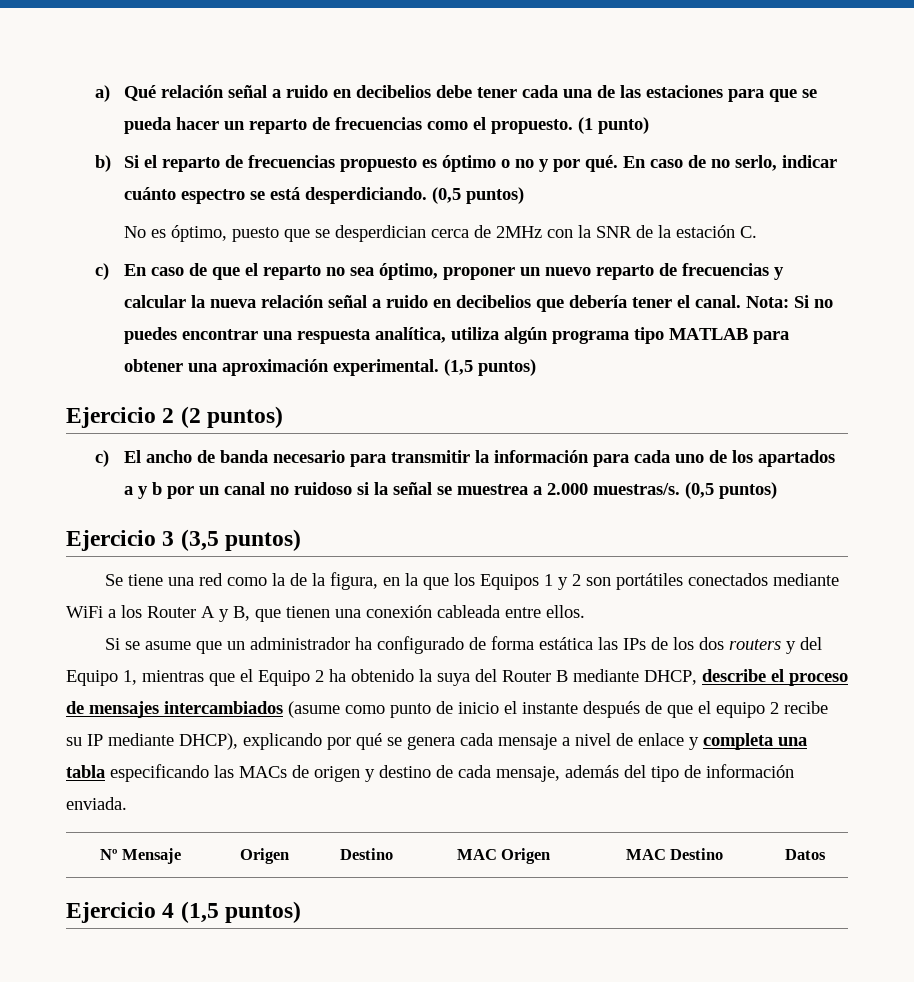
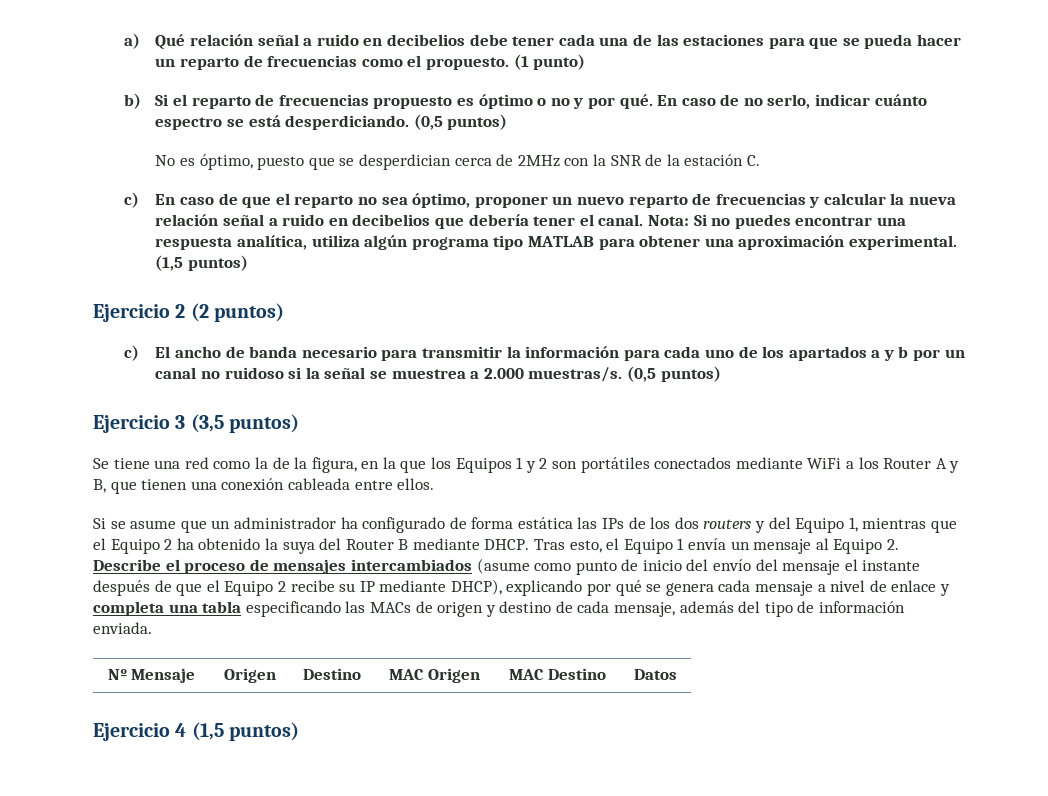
[644,669,766,685] DHCP, describe -> [484,538,899,554] [93,559,161,571] DHCP. Tras esto, el Equipo 1 envía un mensaje al Equipo 2. Describe
(499, 708) none -> [686,559,841,575] del envío del mensaje
[716,702,765,718] equipo -> [224,581,274,596] Equipo

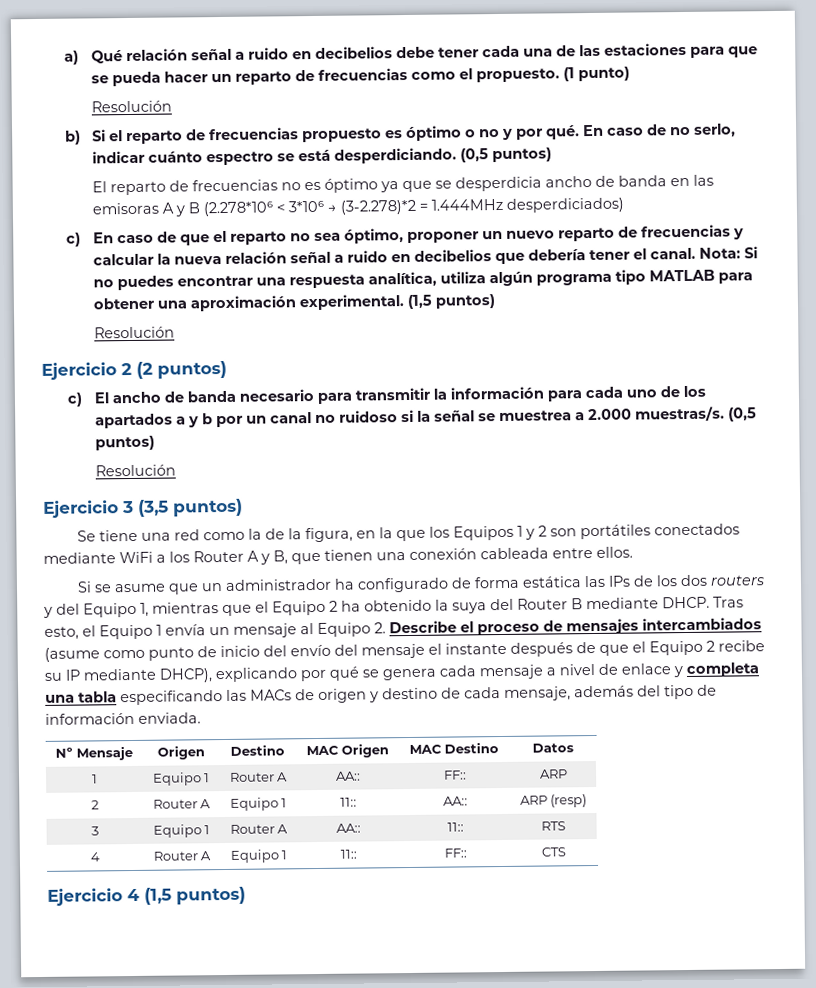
(586, 62) none -> [90,100,172,113] // Resolución
[155,154,760,170] No es óptimo, puesto que se desperdician cerca de 2MHz con la SNR de la estación C. -> [91,174,714,196] [91,197,624,217] El reparto de frecuencias no es óptimo ya que se desperdicia ancho de banda en las emisoras A y B (2.278*10⁶ < 3*10⁶ → (3-2.278)*2 = 1.444MHz desperdiciados)
(249, 263) none -> [93,326,175,339] // Resolución
(721, 374) none -> [94,464,176,477] // Resolución
(677, 674) none -> [92,774,98,784] [152,772,211,786] [229,772,289,782] [336,771,361,781] [442,770,467,780] [538,769,568,779] [91,800,99,810] [152,799,212,809] [229,797,288,811] [340,797,357,807] [442,796,468,806] [519,794,588,808] [91,826,99,836] [152,824,211,838] [229,824,289,834] [336,823,361,833] [446,822,464,832] [541,821,566,831] [90,852,100,862] [152,851,212,861] [229,849,288,863] [340,849,357,859] [443,848,467,858] [541,847,566,857] // 1 | Equipo 1 | Router A | AA:: | FF:: | ARP // 2 | Router A | Equipo 1 | 11:: | AA:: | ARP (resp) // 3 | Equipo 1 | Router A | AA:: | 11:: | RTS // 4 | Router A | Equipo 1 | 11:: | FF:: | CTS

